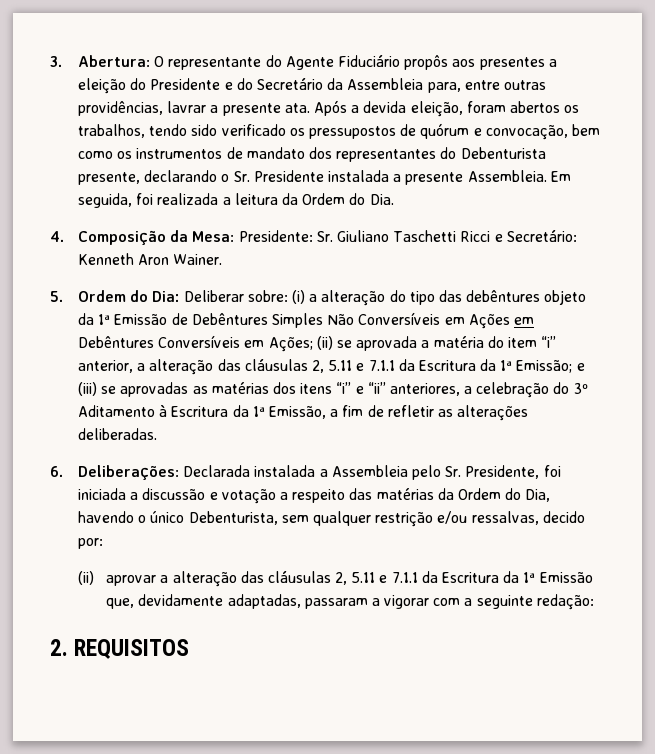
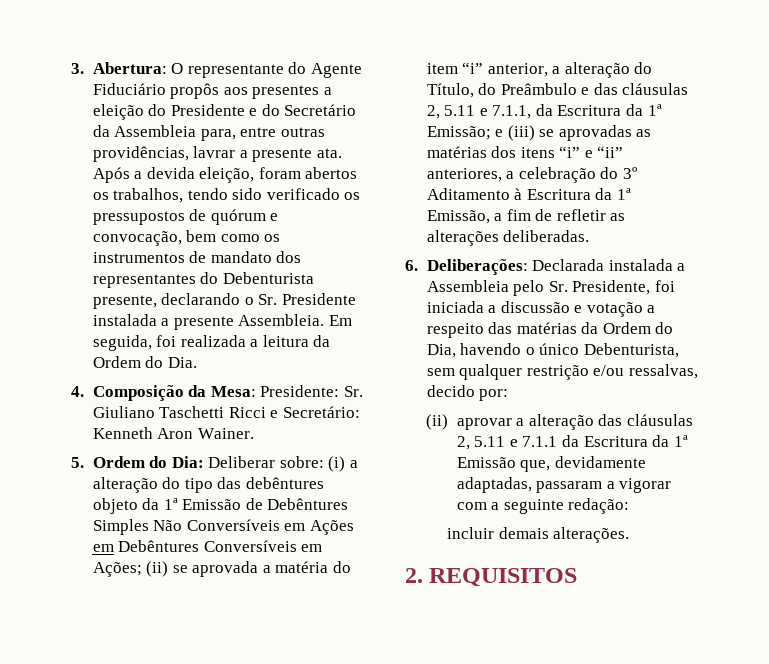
[217,359,395,373] das cláusulas 2, 5.11 e 7.1.1 -> [634,62,653,74] [426,83,689,98] [426,105,532,119] do Título, do Preâmbulo e das cláusulas 2, 5.11 e 7.1.1,
(594, 602) none -> [447,527,630,543] // incluir demais alterações.

